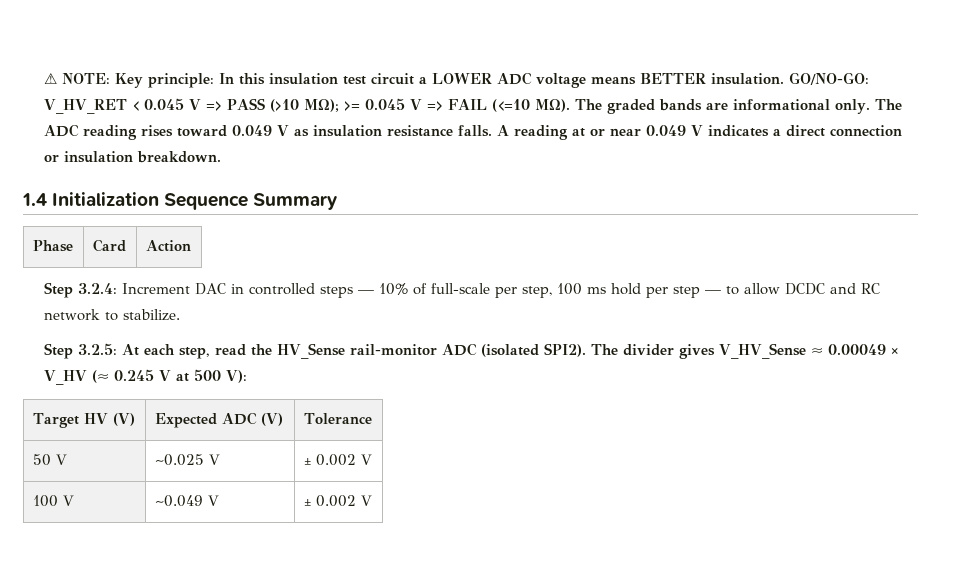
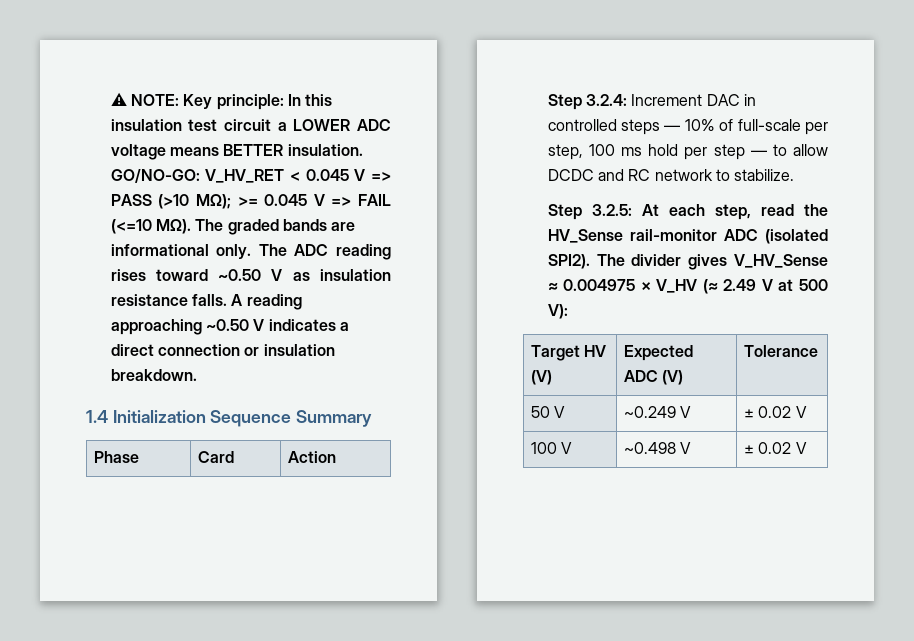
[231,125,272,136] 0.049 -> [218,269,262,281] ~0.50
[571,125,686,137] at or near 0.049 -> [110,319,250,335] approaching ~0.50
[827,344,886,355] 0.00049 -> [563,279,636,291] 0.004975
[113,369,154,381] 0.245 -> [723,279,757,291] 2.49
[154,454,220,466] [303,454,356,466] ~0.025 V | ± 0.002 -> [623,406,692,418] [743,406,792,418] ~0.249 V | ± 0.02
[154,495,219,507] [303,495,356,507] ~0.049 V | ± 0.002 -> [623,442,692,454] [743,442,792,454] ~0.498 V | ± 0.02

